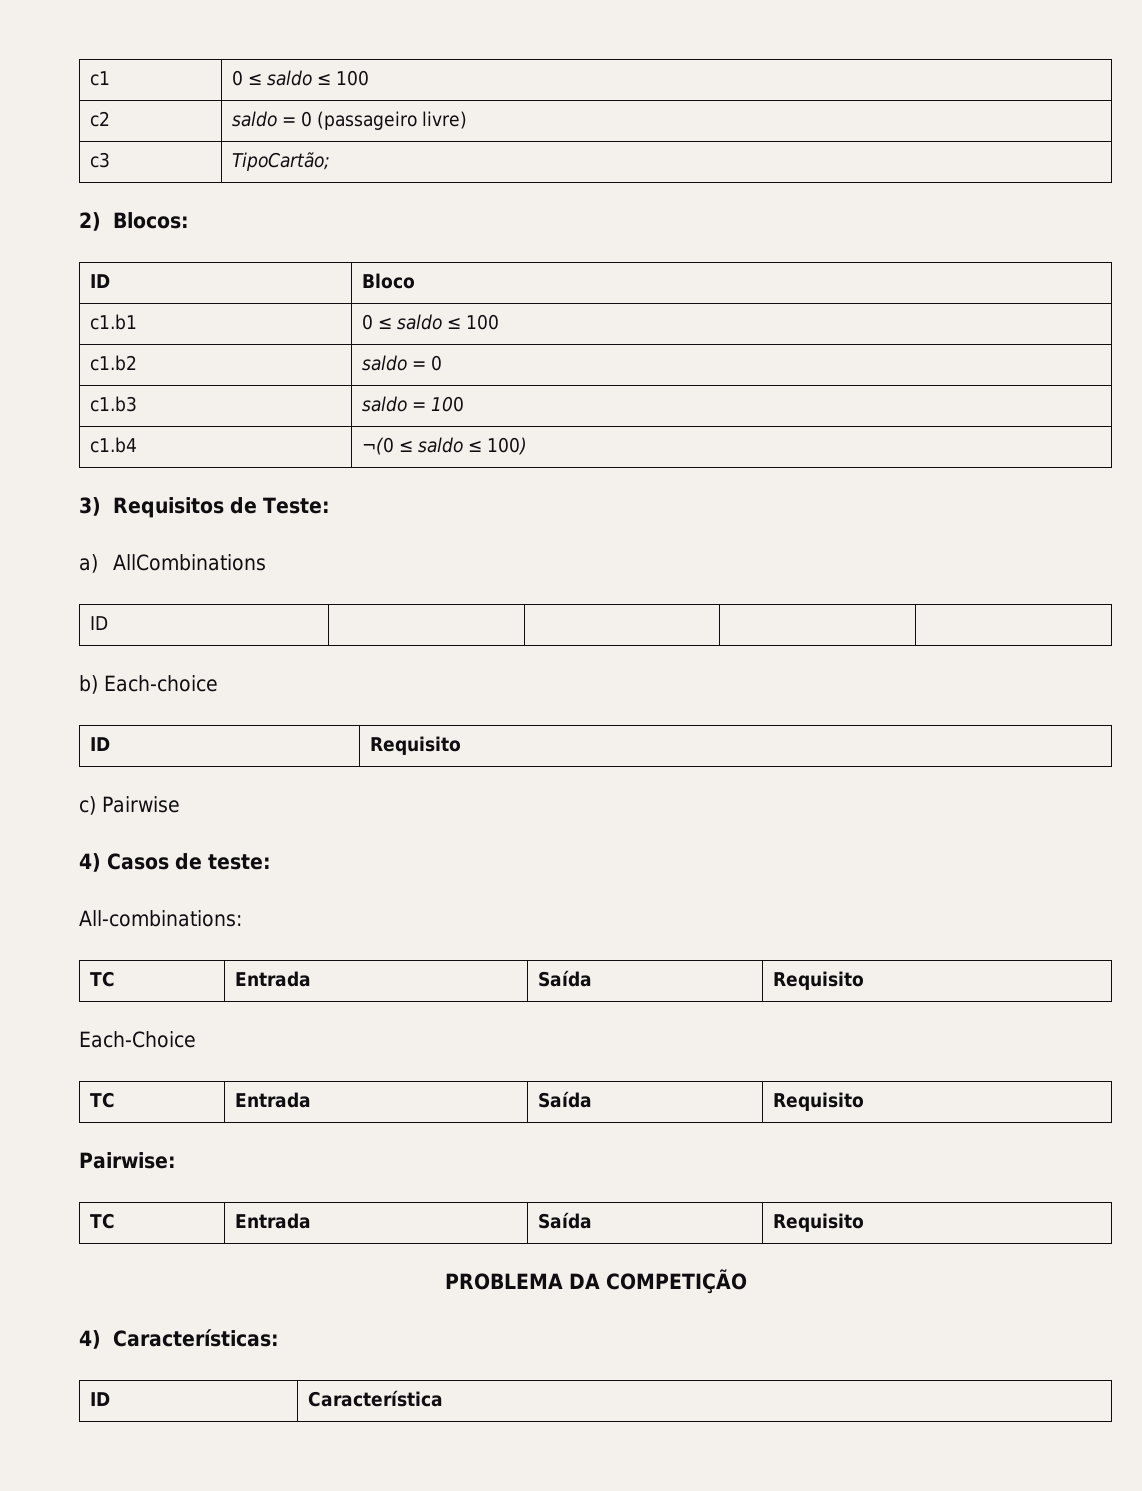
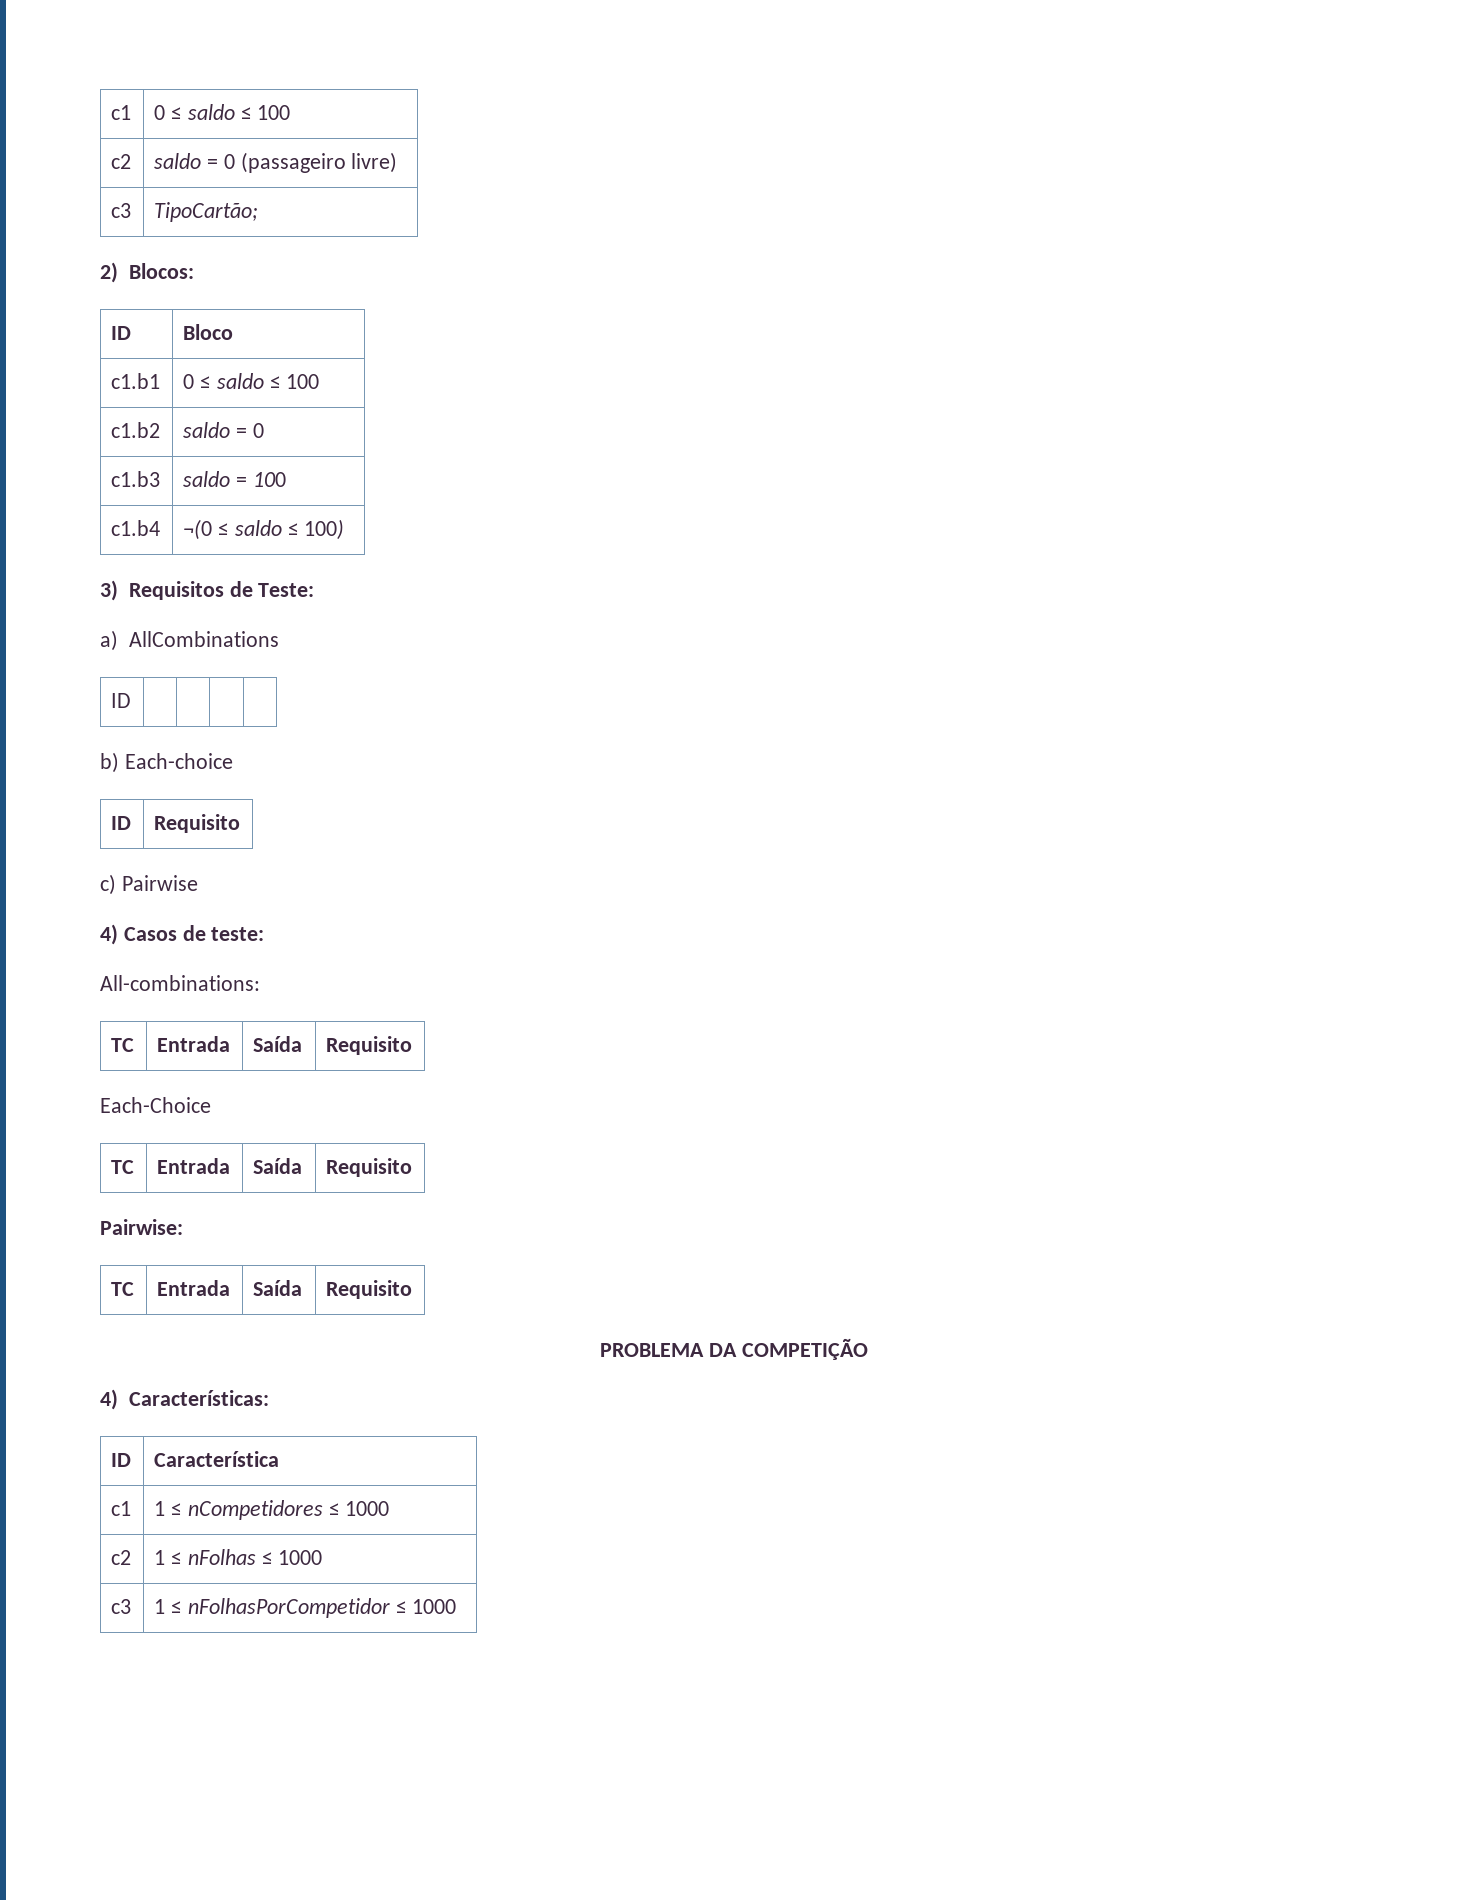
(443, 1398) none -> [111,1501,132,1516] [154,1500,390,1520] [111,1550,132,1565] [154,1549,323,1565] [111,1599,132,1614] [154,1598,457,1618] // c1 | 1 ≤ nCompetidores ≤ 1000 // c2 | 1 ≤ nFolhas ≤ 1000 // c3 | 1 ≤ nFolhasPorCompetidor ≤ 1000

